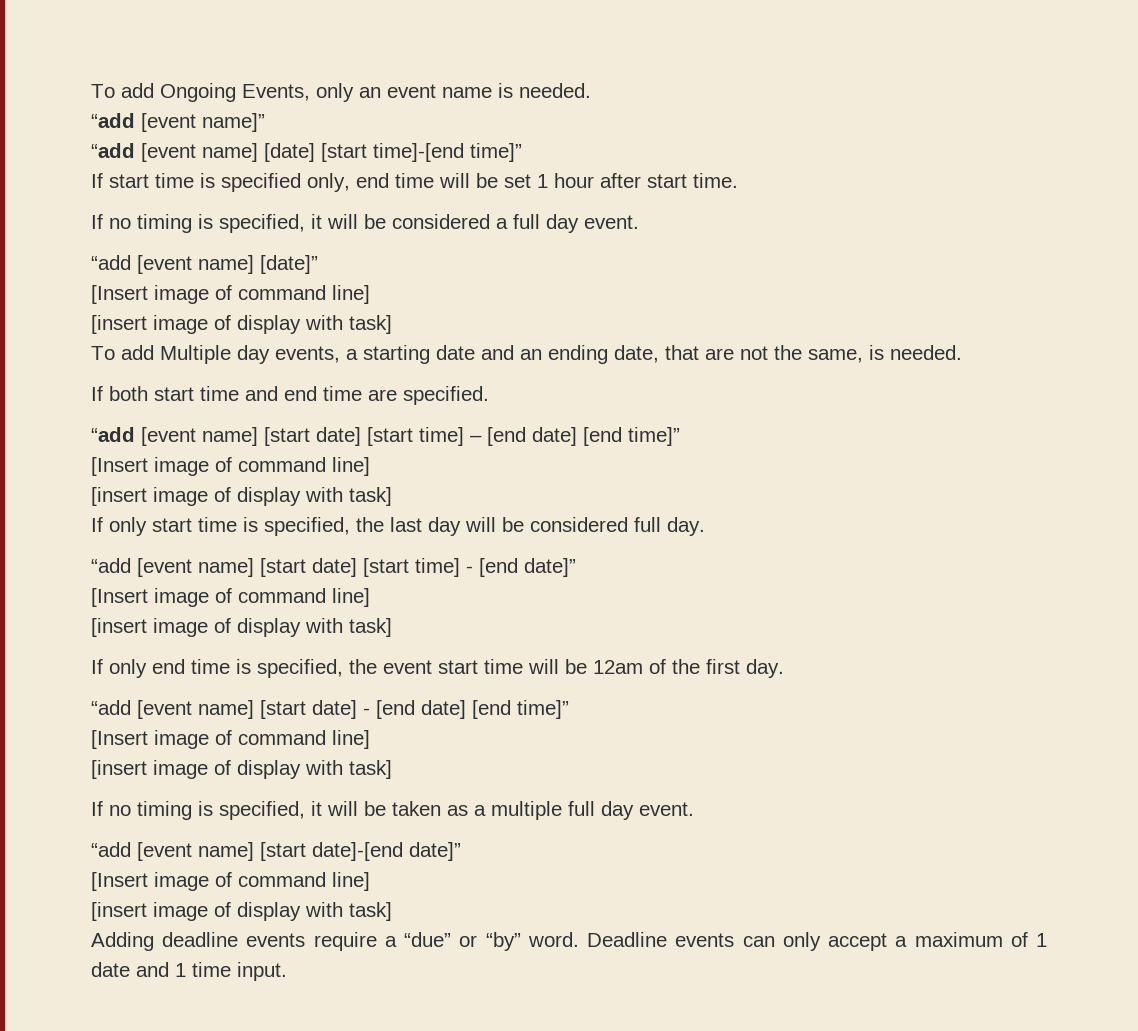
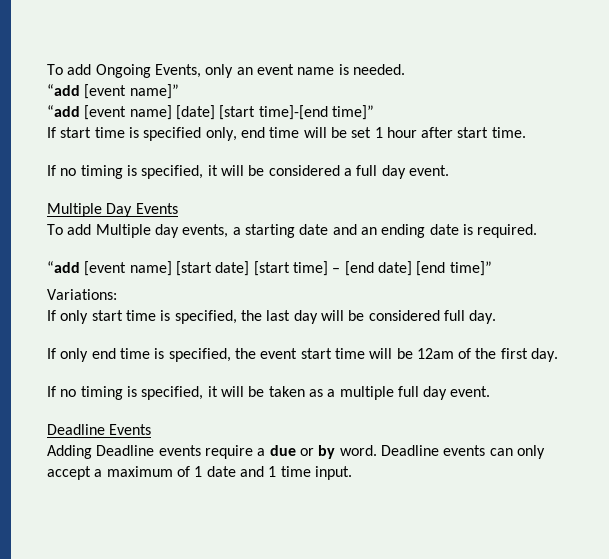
[91,255,318,274] [91,285,370,304] [91,315,392,334] “add [event name] [date]” // [Insert image of command line] // [insert image of display with task] -> [47,203,178,217] Multiple Day Events
[614,345,962,363] [91,386,489,405] date, that are not the same, is needed. // If both start time and end time are specified. -> [429,224,538,238] date is required.
[91,457,370,476] [91,487,392,506] [Insert image of command line] // [insert image of display with task] -> [47,289,117,300] Variations:
[91,558,576,577] [91,588,370,607] [91,618,392,637] // “add [event name] [start date] [start time] - [end date]” // [Insert image of command line] // [insert image of display with task] -> (497, 317) none
[91,700,569,719] [91,730,370,749] [91,760,392,779] // “add [event name] [start date] - [end date] [end time]” // [Insert image of command line] // [insert image of display with task] -> (559, 355) none
[91,842,461,861] [91,872,370,891] [91,902,392,921] “add [event name] [start date]-[end date]” // [Insert image of command line] // [insert image of display with task] -> [47,424,152,435] Deadline Events
[162,932,239,947] deadline -> [96,445,155,456] Deadline
[404,932,521,951] “due” or “by” -> [269,445,336,459] due or by

